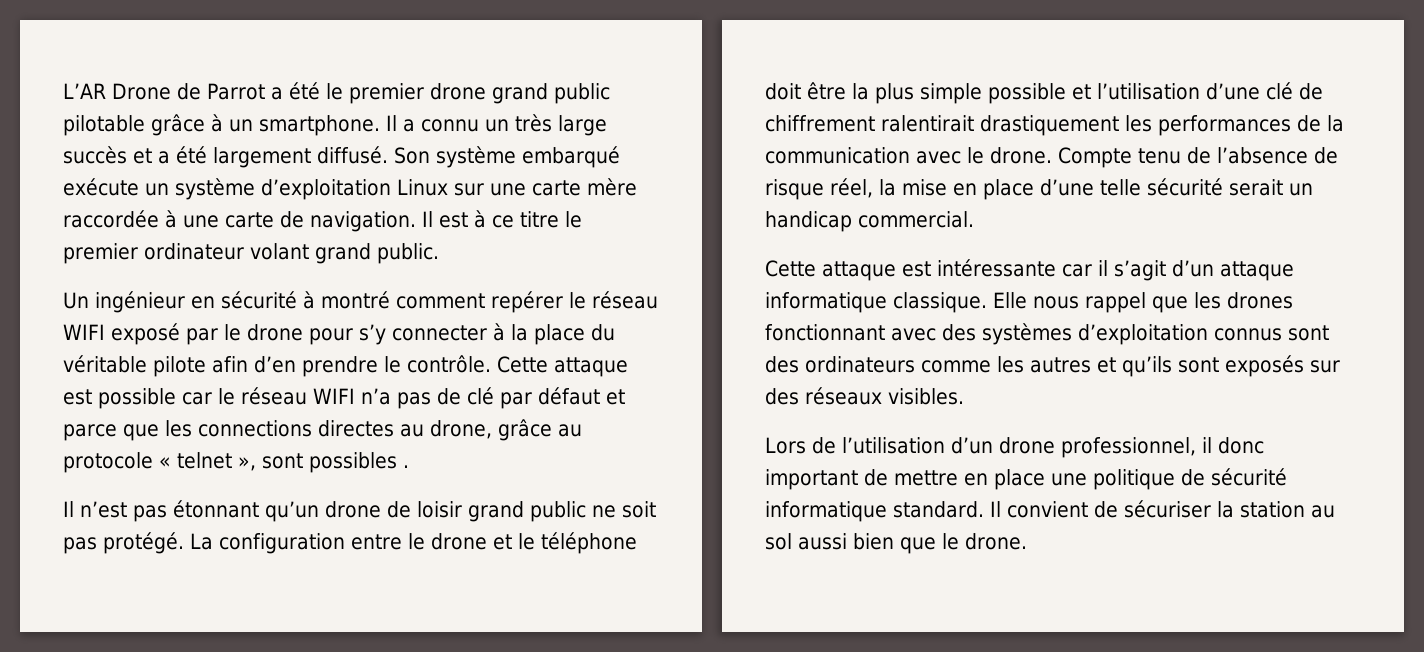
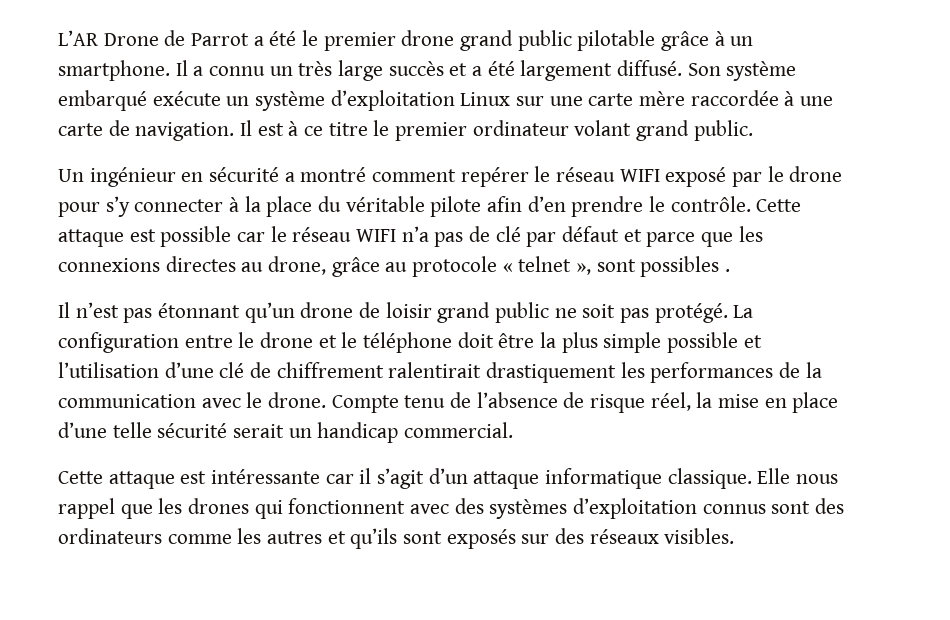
[303,291,315,309] à -> [284,172,295,182] a
[198,420,312,437] connections -> [58,258,160,272] connexions
[765,324,885,341] fonctionnant -> [254,498,406,519] qui fonctionnent
[765,437,1264,458] [765,468,1287,490] [765,500,1335,522] [765,533,1027,554] // Lors de l’utilisation d’un drone professionnel, il donc important de mettre en place une politique de sécurité informatique standard. Il convient de sécuriser la station au sol aussi bien que le drone. -> (735, 536) none

